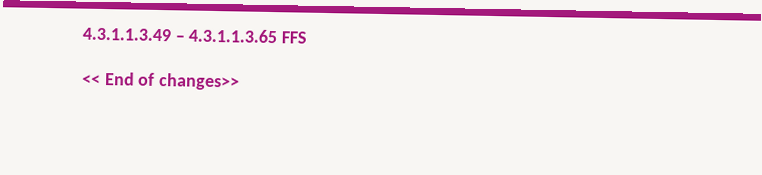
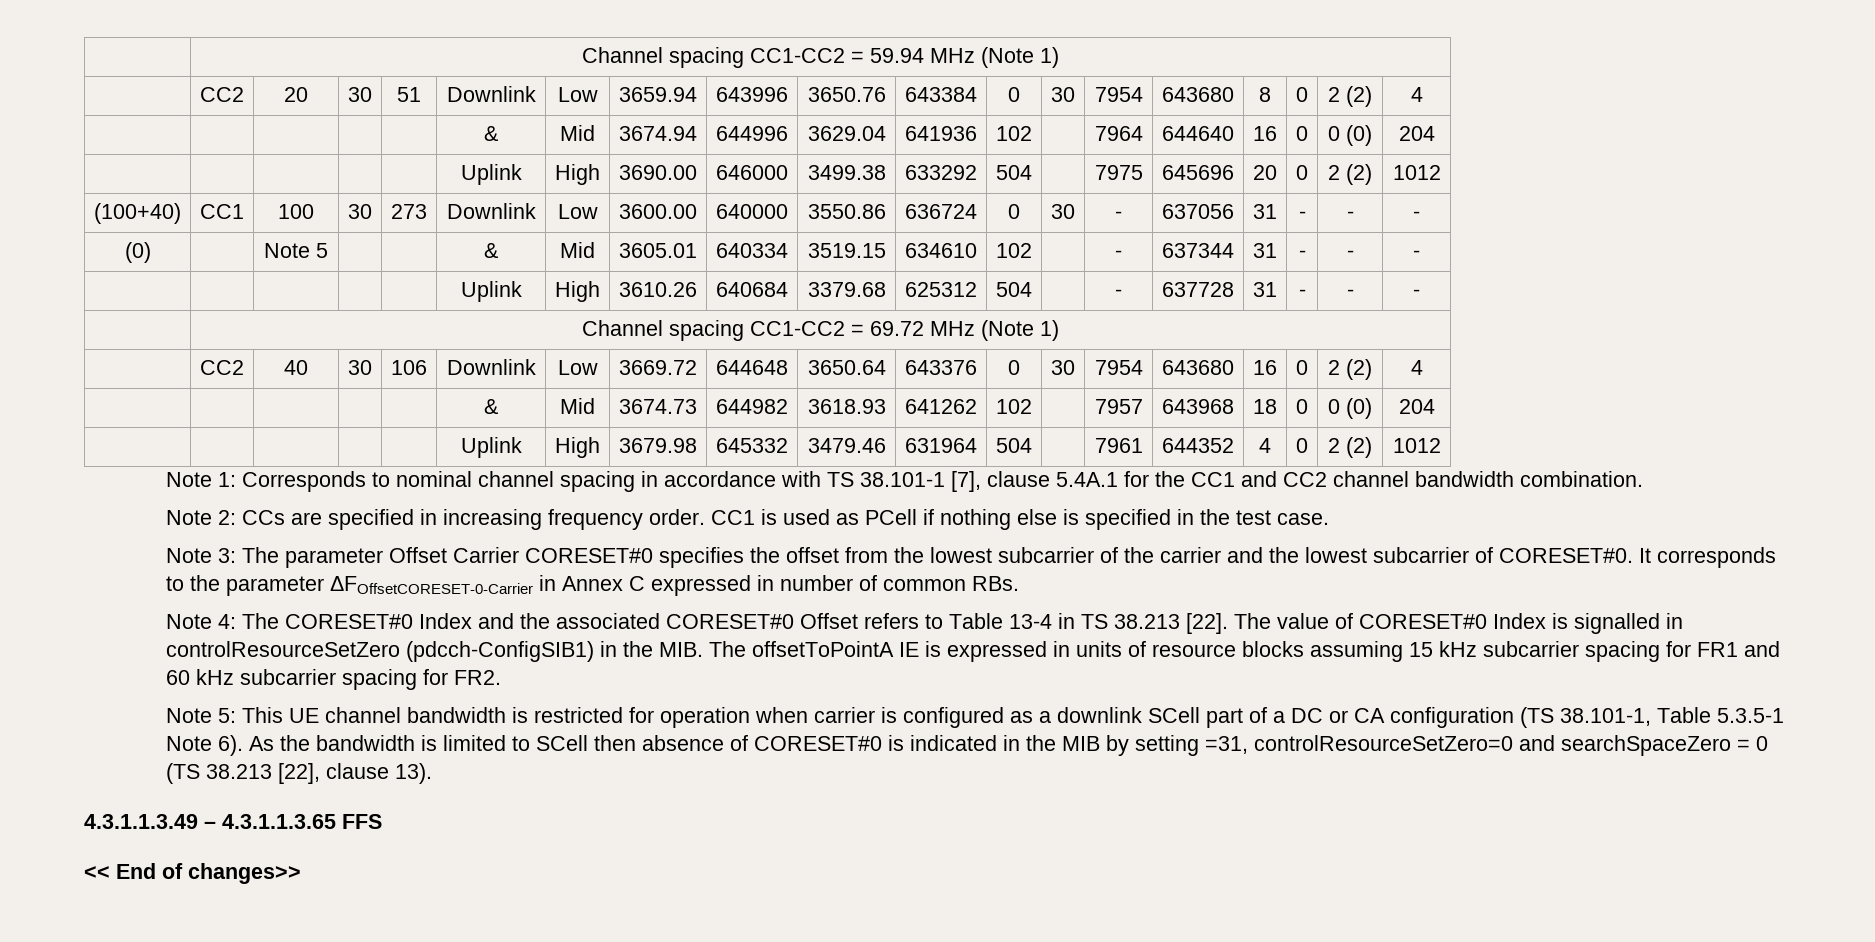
(82, 34) none -> [582,47,1059,68] [200,87,244,102] [284,87,308,102] [348,87,372,102] [397,87,421,102] [446,86,536,102] [557,87,598,102] [619,87,697,102] [716,87,788,102] [807,87,886,102] [905,87,977,102] [1008,87,1020,102] [1051,87,1075,102] [1094,87,1143,102] [1162,87,1234,102] [1259,87,1271,102] [1296,87,1308,102] [1328,86,1372,107] [1410,87,1423,102] [484,126,498,141] [560,125,595,141] [619,126,697,141] [716,126,788,141] [807,126,886,141] [905,126,977,141] [996,126,1032,141] [1094,126,1143,141] [1162,126,1234,141] [1253,126,1277,141] [1296,126,1308,141] [1328,125,1372,146] [1398,126,1435,141] [460,164,522,185] [555,164,600,185] [619,165,697,180] [716,165,788,180] [807,165,886,180] [905,165,977,180] [996,165,1032,180] [1094,165,1143,180] [1162,165,1234,180] [1253,165,1277,180] [1296,165,1308,180] [1328,164,1372,185] [1392,165,1441,180] [94,203,181,224] [200,204,244,219] [278,204,314,219] [348,204,372,219] [391,204,427,219] [446,203,536,219] [557,204,598,219] [619,204,697,219] [716,204,788,219] [807,204,886,219] [905,204,977,219] [1008,204,1020,219] [1051,204,1075,219] [1115,211,1122,219] [1162,204,1234,219] [1253,204,1277,219] [1298,211,1306,219] [1346,211,1354,219] [1413,211,1420,219] [124,242,151,263] [264,243,328,258] [484,243,498,258] [560,242,595,258] [619,243,697,258] [716,243,788,258] [807,243,886,258] [905,243,977,258] [996,243,1032,258] [1115,250,1122,258] [1162,243,1234,258] [1253,243,1277,258] [1298,250,1306,258] [1346,250,1354,258] [1413,250,1420,258] [460,281,522,302] [555,281,600,302] [619,282,697,297] [716,282,788,297] [807,282,886,297] [905,282,977,297] [996,282,1032,297] [1115,289,1122,297] [1162,282,1234,297] [1253,282,1277,297] [1298,289,1306,297] [1346,289,1354,297] [1413,289,1420,297] [582,320,1059,341] [200,360,244,375] [284,360,308,375] [348,360,372,375] [391,360,427,375] [446,359,536,375] [557,360,598,375] [619,360,697,375] [716,360,788,375] [807,360,886,375] [905,360,977,375] [1008,360,1020,375] [1051,360,1075,375] [1094,360,1143,375] [1162,360,1234,375] [1253,360,1277,375] [1296,360,1308,375] [1328,359,1372,380] [1410,360,1423,375] [484,399,498,414] [560,398,595,414] [619,399,697,414] [716,399,788,414] [807,399,886,414] [905,399,977,414] [996,399,1032,414] [1094,399,1143,414] [1162,399,1234,414] [1253,399,1277,414] [1296,399,1308,414] [1328,398,1372,419] [1398,399,1435,414] [460,437,522,458] [555,437,600,458] [619,438,697,453] [716,438,788,453] [807,438,886,453] [905,438,977,453] [996,438,1032,453] [1094,438,1143,453] [1162,438,1234,453] [1259,438,1271,453] [1296,438,1308,453] [1328,437,1372,458] [1392,438,1441,453] [166,471,1644,492] [166,509,1330,530] [166,547,1777,568] [166,575,1020,596] [166,613,1684,634] [166,641,1781,662] [166,669,502,690] [166,707,1785,728] [166,735,1769,756] [166,763,433,784] | Channel spacing CC1-CC2 = 59.94 MHz (Note 1) // | CC2 | 20 | 30 | 51 | Downlink | Low | 3659.94 | 643996 | 3650.76 | 643384 | 0 | 30 | 7954 | 643680 | 8 | 0 | 2 (2) | 4 // | | | | | & | Mid | 3674.94 | 644996 | 3629.04 | 641936 | 102 | | 7964 | 644640 | 16 | 0 | 0 (0) | 204 // | | | | | Uplink | High | 3690.00 | 646000 | 3499.38 | 633292 | 504 | | 7975 | 645696 | 20 | 0 | 2 (2) | 1012 // (100+40) | CC1 | 100 | 30 | 273 | Downlink | Low | 3600.00 | 640000 | 3550.86 | 636724 | 0 | 30 | - | 637056 | 31 | - | - | - // (0) | | Note 5 | | | & | Mid | 3605.01 | 640334 | 3519.15 | 634610 | 102 | | - | 637344 | 31 | - | - | - // | | | | | Uplink | High | 3610.26 | 640684 | 3379.68 | 625312 | 504 | | - | 637728 | 31 | - | - | - // | Channel spacing CC1-CC2 = 69.72 MHz (Note 1) // | CC2 | 40 | 30 | 106 | Downlink | Low | 3669.72 | 644648 | 3650.64 | 643376 | 0 | 30 | 7954 | 643680 | 16 | 0 | 2 (2) | 4 // | | | | | & | Mid | 3674.73 | 644982 | 3618.93 | 641262 | 102 | | 7957 | 643968 | 18 | 0 | 0 (0) | 204 // | | | | | Uplink | High | 3679.98 | 645332 | 3479.46 | 631964 | 504 | | 7961 | 644352 | 4 | 0 | 2 (2) | 1012 // Note 1: Corresponds to nominal channel spacing in accordance with TS 38.101-1 [7], clause 5.4A.1 for the CC1 and CC2 channel bandwidth combination. // Note 2: CCs are specified in increasing frequency order. CC1 is used as PCell if nothing else is specified in the test case. // Note 3: The parameter Offset Carrier CORESET#0 specifies the offset from the lowest subcarrier of the carrier and the lowest subcarrier of CORESET#0. It corresponds to the parameter ΔFOffsetCORESET-0-Carrier in Annex C expressed in number of common RBs. // Note 4: The CORESET#0 Index and the associated CORESET#0 Offset refers to Table 13-4 in TS 38.213 [22]. The value of CORESET#0 Index is signalled in controlResourceSetZero (pdcch-ConfigSIB1) in the MIB. The offsetToPointA IE is expressed in units of resource blocks assuming 15 kHz subcarrier spacing for FR1 and 60 kHz subcarrier spacing for FR2. // Note 5: This UE channel bandwidth is restricted for operation when carrier is configured as a downlink SCell part of a DC or CA configuration (TS 38.101-1, Table 5.3.5-1 Note 6). As the bandwidth is limited to SCell then absence of CORESET#0 is indicated in the MIB by setting =31, controlResourceSetZero=0 and searchSpaceZero = 0 (TS 38.213 [22], clause 13). //

